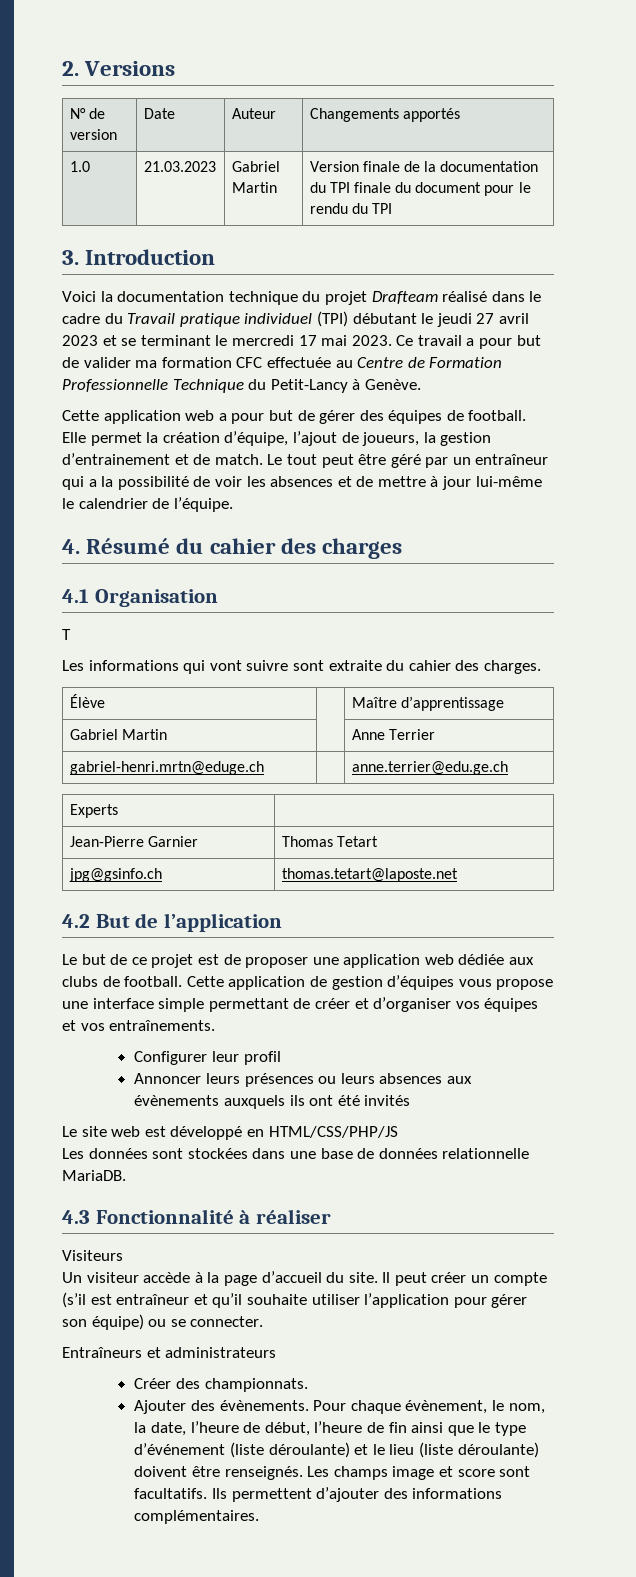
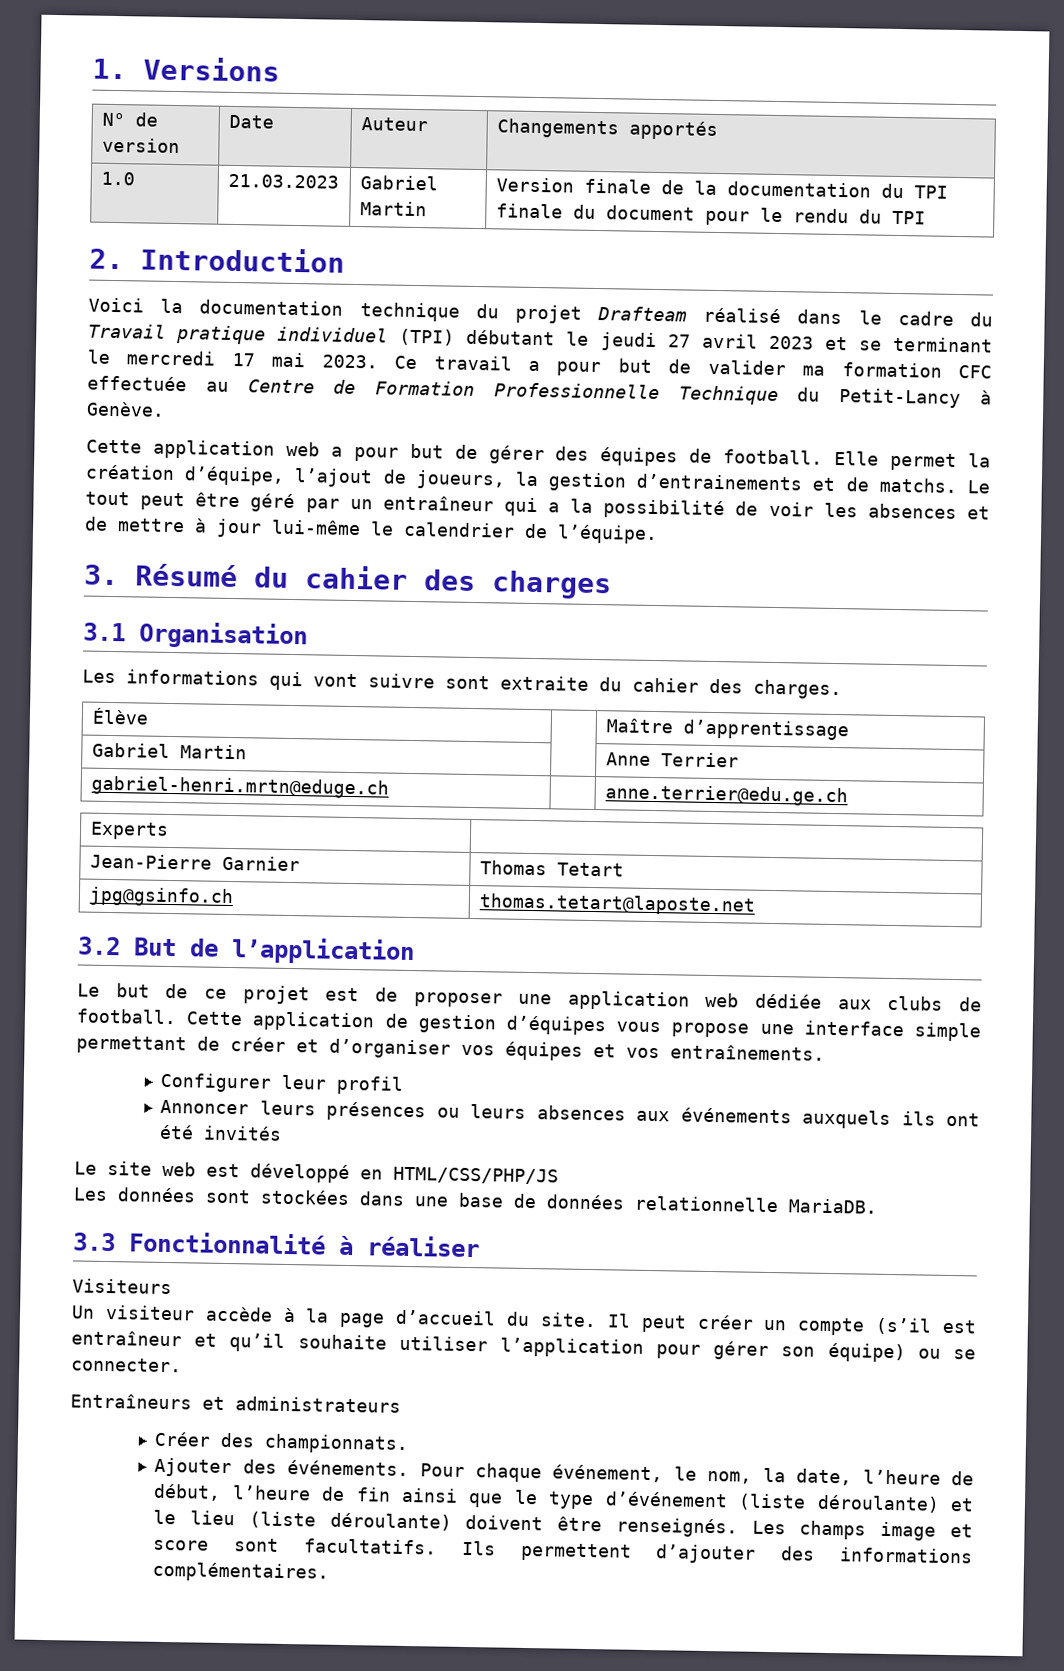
[62,61,79,76] 2. -> [92,58,127,80] 1.
[62,250,79,265] 3. -> [89,248,124,270] 2.
[62,453,263,465] d’entrainement et de match. -> [636,473,957,493] d’entrainements et de matchs.
[62,539,80,554] 4. -> [84,564,119,586] 3.
[62,589,89,603] 4.1 -> [83,622,126,642] 3.1
[62,629,71,640] // T -> (308, 635) none
[62,914,90,928] 4.2 -> [77,936,121,956] 3.2
[134,1095,220,1106] évènements -> [680,1107,792,1124] événements
[62,1210,90,1224] 4.3 -> [73,1232,116,1252] 3.3
[219,1400,309,1411] évènements. -> [287,1460,410,1477] événements.
[405,1400,488,1414] évènement, -> [552,1464,664,1483] événement,

